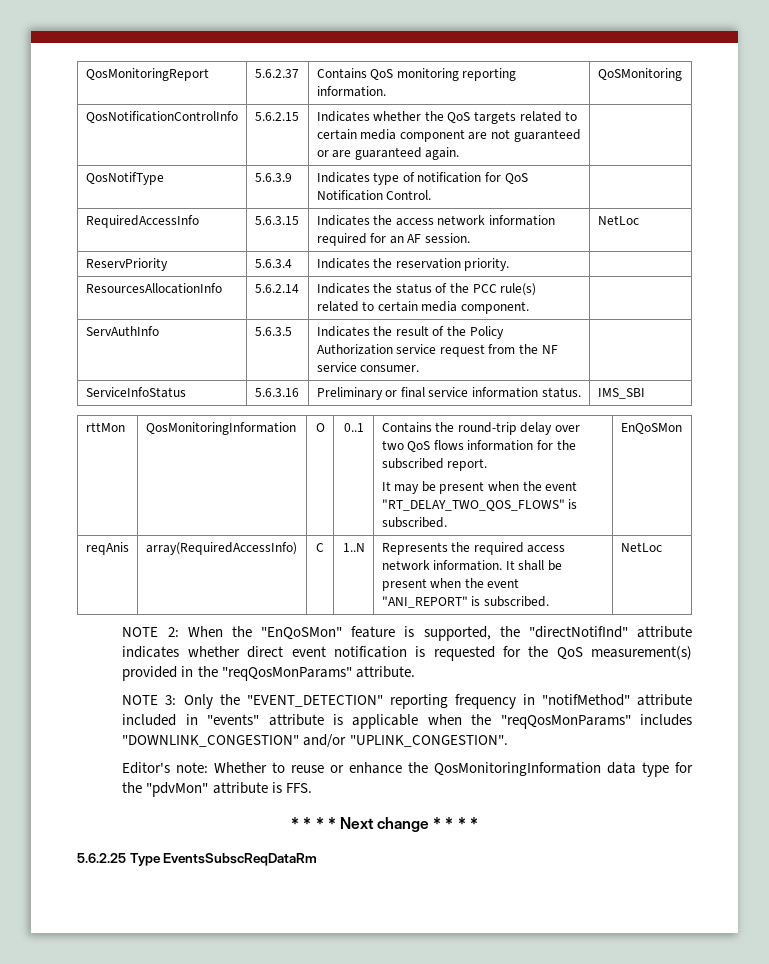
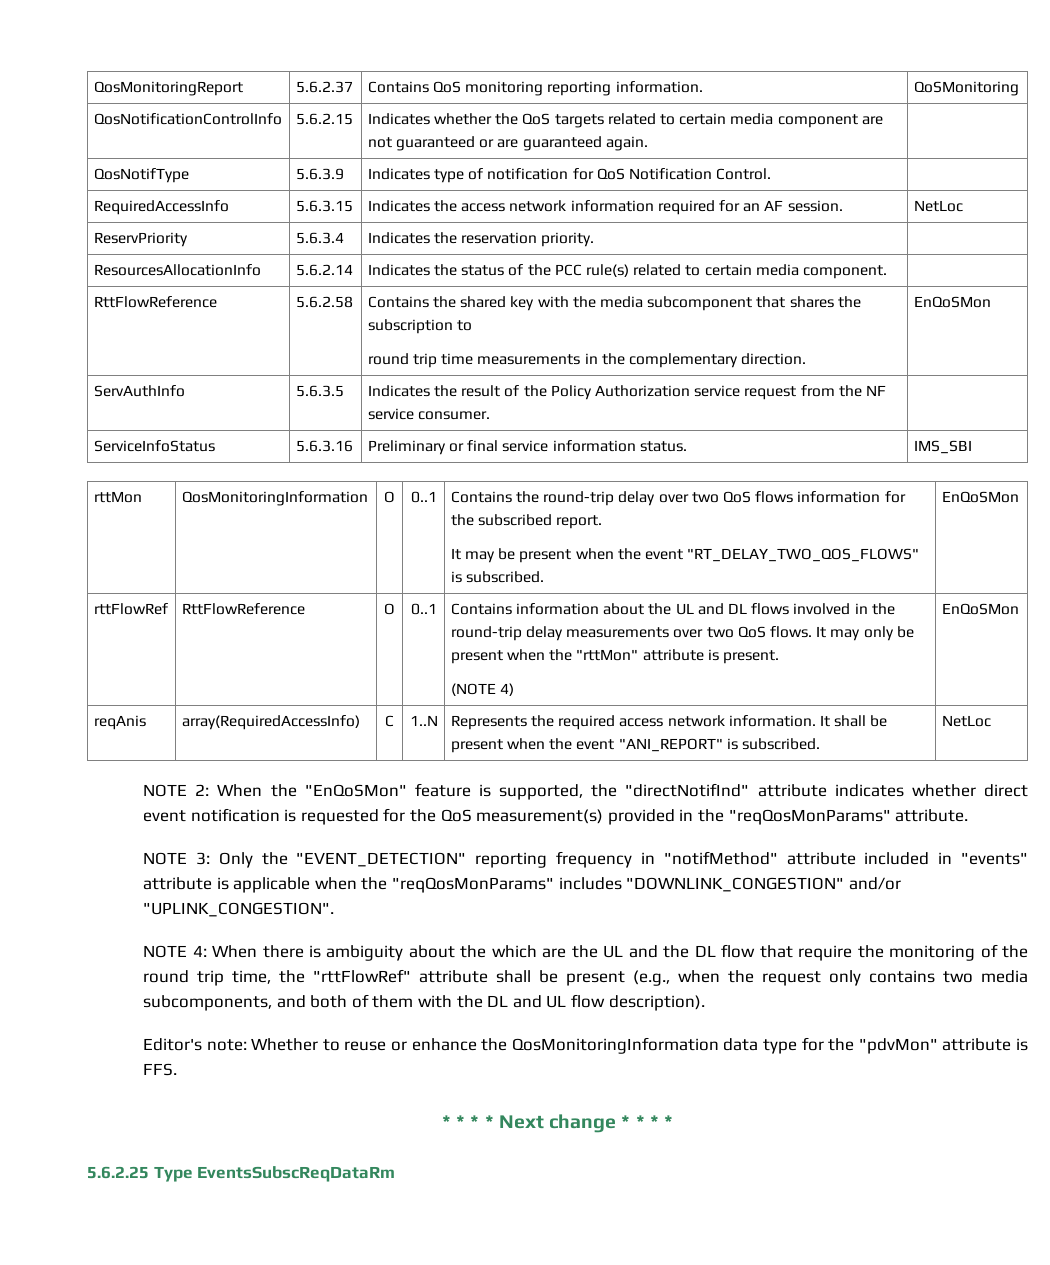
(530, 307) none -> [93,296,217,308] [295,296,353,308] [367,296,861,311] [367,319,473,334] [367,353,807,368] [913,296,991,308] // RttFlowReference | 5.6.2.58 | Contains the shared key with the media subcomponent that shares the subscription to // round trip time measurements in the complementary direction. | EnQoSMon
(682, 428) none -> [93,603,168,615] [181,603,305,615] [384,603,395,615] [410,603,437,615] [450,603,895,615] [450,626,914,641] [450,649,779,664] [450,683,515,696] [941,603,1019,615] // rttFlowRef | RttFlowReference | O | 0..1 | Contains information about the UL and DL flows involved in the round-trip delay measurements over two QoS flows. It may only be present when the "rttMon" attribute is present. // (NOTE 4) | EnQoSMon
(508, 741) none -> [143,944,1028,961] [143,969,1029,986] [143,994,705,1011] // NOTE 4: When there is ambiguity about the which are the UL and the DL flow that require the monitoring of the round trip time, the "rttFlowRef" attribute shall be present (e.g., when the request only contains two media subcomponents, and both of them with the DL and UL flow description).

